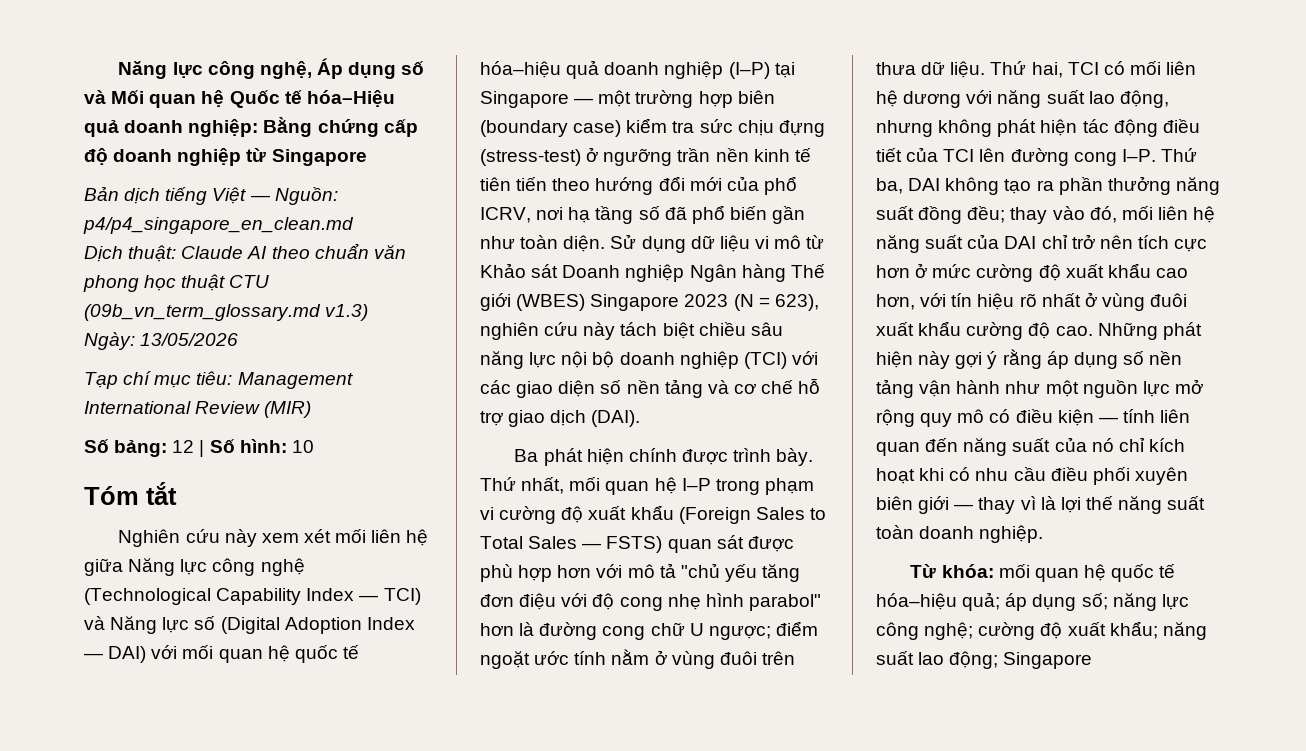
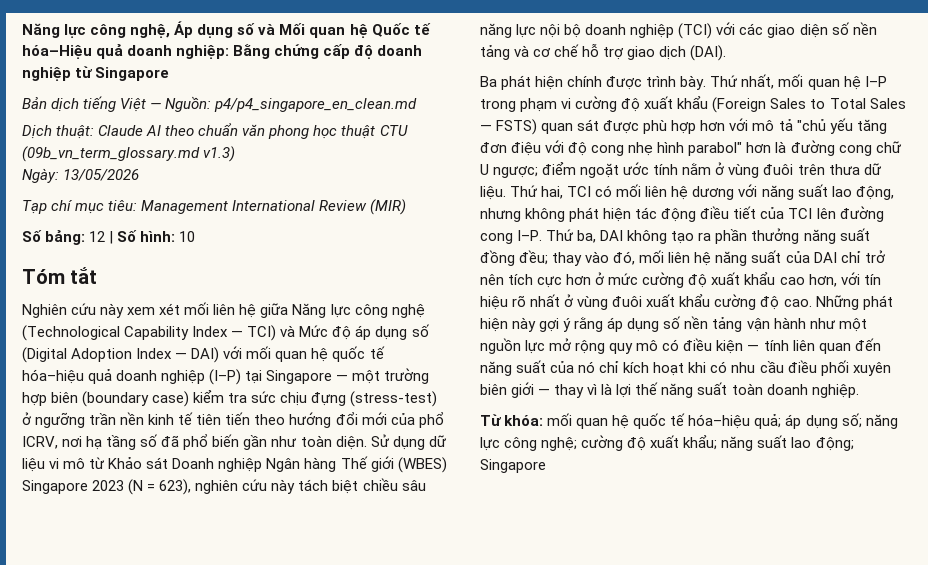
[110,616,190,634] Năng lực -> [299,325,408,340] Mức độ áp dụng

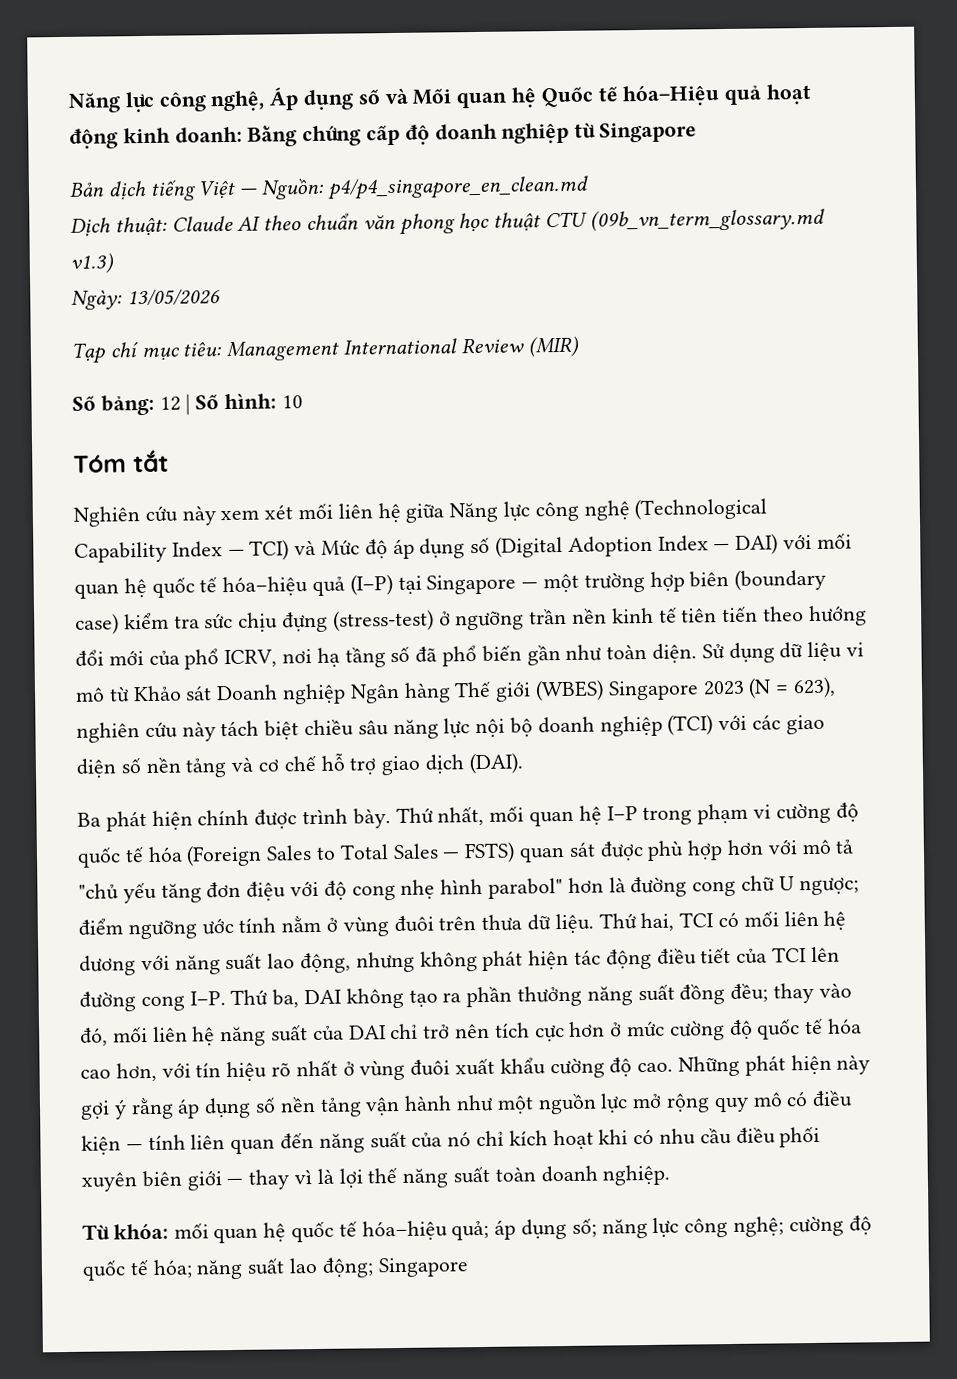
[127,45,230,59] doanh nghiệp: -> [766,83,812,105] [69,126,243,149] hoạt động kinh doanh:
[116,370,206,384] doanh nghiệp -> (346, 586) none
[644,96,709,109] xuất khẩu -> [77,846,183,868] quốc tế hóa
[580,163,620,178] ngoặt -> [127,919,197,940] ngưỡng
[711,272,776,285] xuất khẩu -> [756,1018,863,1040] quốc tế hóa
[650,435,718,450] xuất khẩu; -> [82,1259,193,1281] quốc tế hóa;

